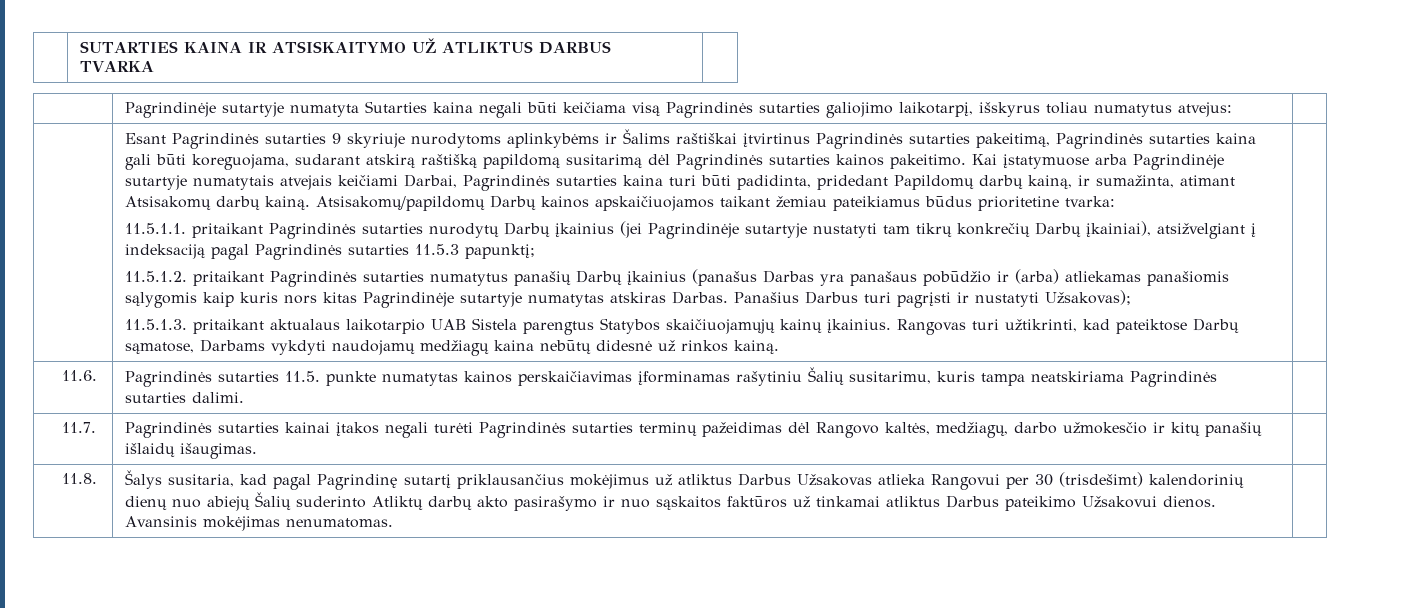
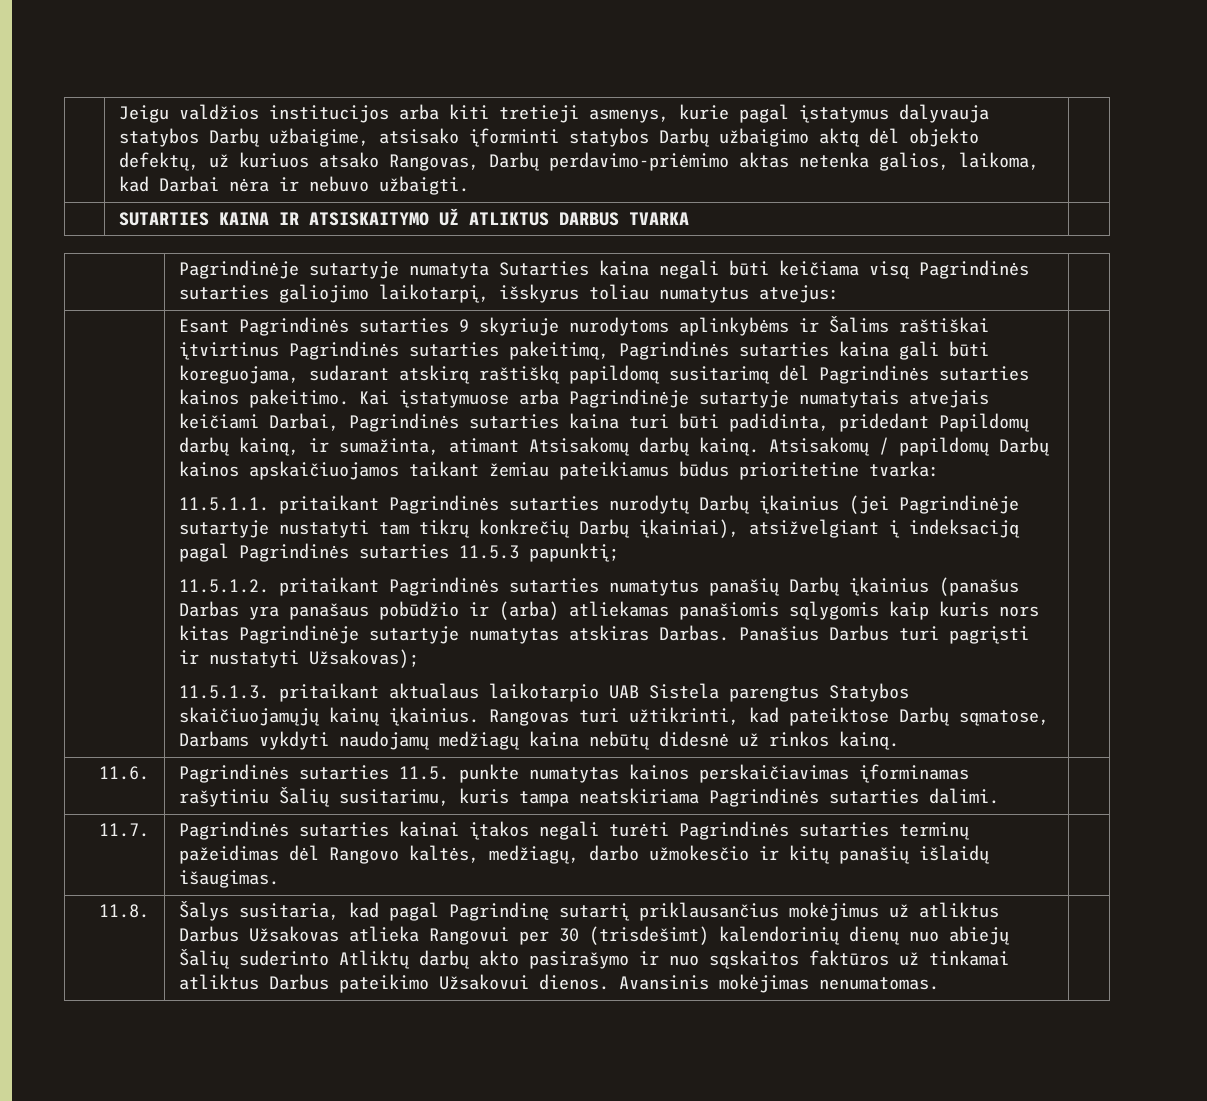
(79, 47) none -> [119,104,990,123] [119,128,980,147] [119,152,1040,171] [119,176,470,195] | Jeigu valdžios institucijos arba kiti tretieji asmenys, kurie pagal įstatymus dalyvauja statybos Darbų užbaigime, atsisako įforminti statybos Darbų užbaigimo aktą dėl objekto defektų, už kuriuos atsako Rangovas, Darbų perdavimo-priėmimo aktas netenka galios, laikoma, kad Darbai nėra ir nebuvo užbaigti. | //
[315,196,485,211] Atsisakomų/papildomų -> [769,437,991,456] Atsisakomų / papildomų

